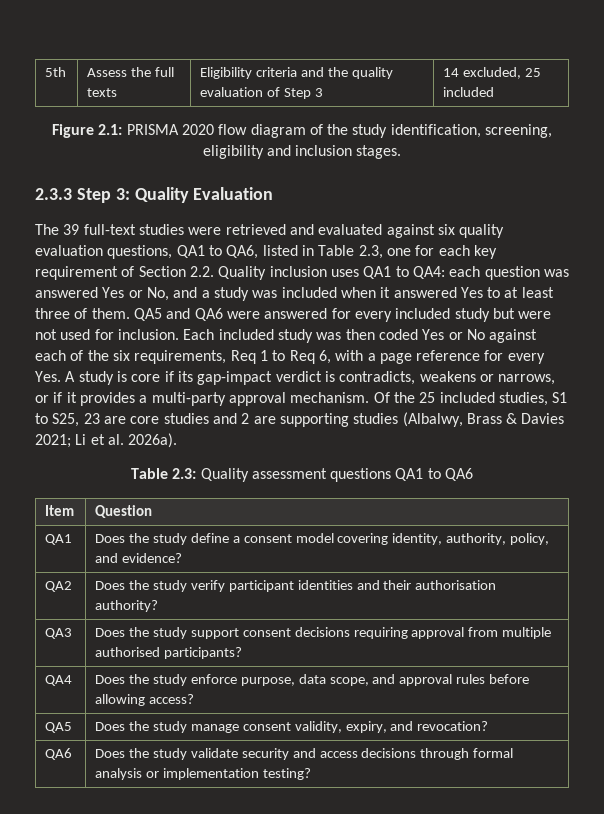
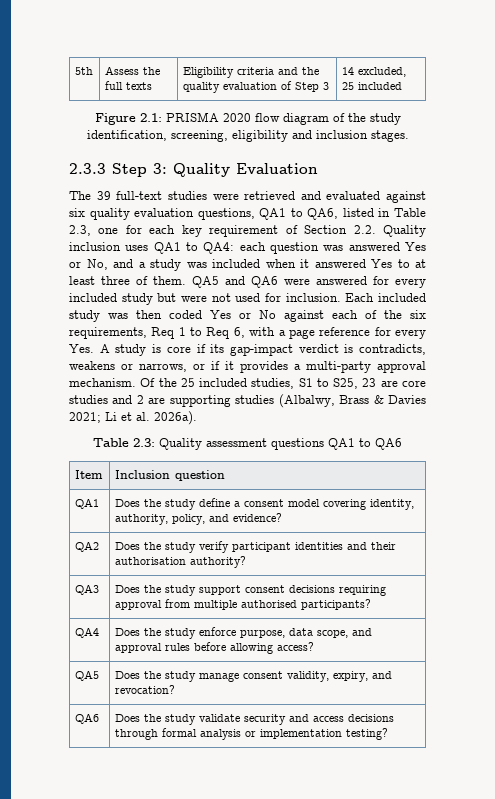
[95,505,153,518] Question -> [114,470,225,481] Inclusion question

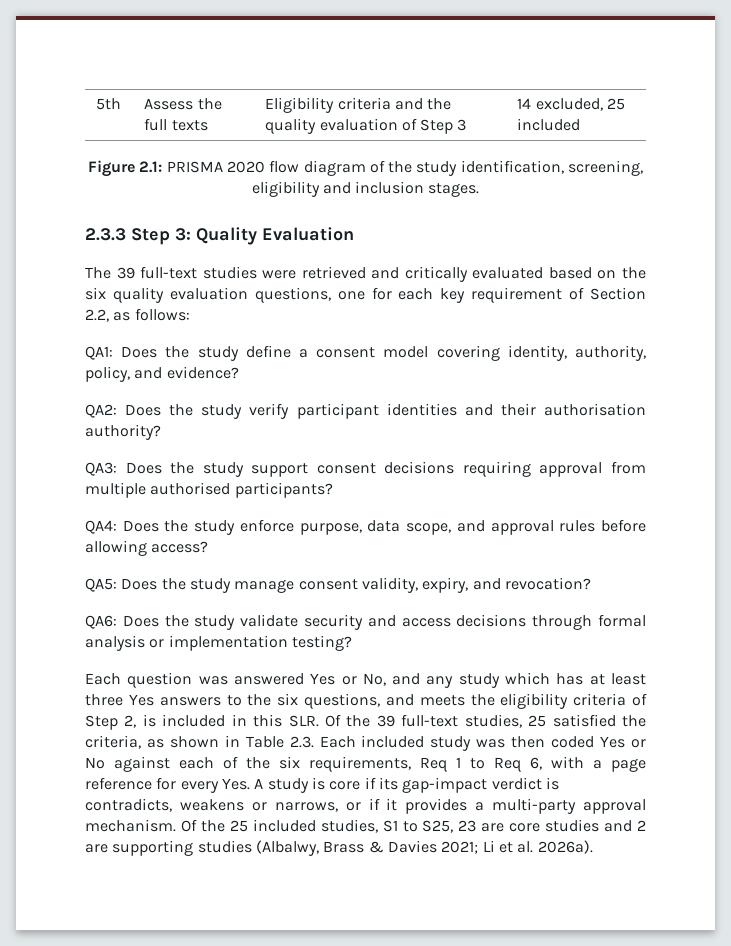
[326,191,426,203] [69,208,426,220] [69,225,91,236] evaluated against six quality evaluation questions, QA1 to QA6, listed in Table 2.3, -> [404,266,646,282] [85,287,331,303] critically evaluated based on the six quality evaluation questions,
[353,225,427,237] [69,242,266,254] 2.2. Quality inclusion uses QA1 to QA4: each -> [85,308,190,322] [85,345,646,361] [85,366,239,382] [85,403,646,419] [85,424,161,440] [85,461,646,477] [85,482,333,498] [85,519,647,535] [85,540,209,556] [85,577,591,593] [85,614,646,630] [85,635,352,651] [85,673,121,685] 2.2, as follows: // QA1: Does the study define a consent model covering identity, authority, policy, and evidence? // QA2: Does the study verify participant identities and their authorisation authority? // QA3: Does the study support consent decisions requiring approval from multiple authorised participants? // QA4: Does the study enforce purpose, data scope, and approval rules before allowing access? // QA5: Does the study manage consent validity, expiry, and revocation? // QA6: Does the study validate security and access decisions through formal analysis or implementation testing? // Each
[138,259,426,271] [69,276,426,288] [69,293,341,305] a study was included when it answered Yes to at least three of them. QA5 and QA6 were answered for every included study but were not used for inclusion. -> [426,672,647,688] [85,693,647,709] [85,714,647,730] [85,735,314,749] any study which has at least three Yes answers to the six questions, and meets the eligibility criteria of Step 2, is included in this SLR. Of the 39 full-text studies, 25 satisfied the criteria, as shown in Table 2.3.
[93,438,402,450] [74,470,103,479] [114,470,225,481] [74,498,99,509] [114,498,414,510] [114,513,282,525] [74,541,99,552] [114,541,396,553] [114,556,246,568] [74,584,99,595] [114,585,386,596] [114,599,371,610] [74,627,99,638] [114,627,372,639] [114,642,314,654] [74,670,99,681] [114,671,392,682] [114,685,175,694] [74,713,99,724] [114,714,394,725] [114,728,388,740] // Table 2.3: Quality assessment questions QA1 to QA6 // Item | Inclusion question // QA1 | Does the study define a consent model covering identity, authority, policy, and evidence? // QA2 | Does the study verify participant identities and their authorisation authority? // QA3 | Does the study support consent decisions requiring approval from multiple authorised participants? // QA4 | Does the study enforce purpose, data scope, and approval rules before allowing access? // QA5 | Does the study manage consent validity, expiry, and revocation? // QA6 | Does the study validate security and access decisions through formal analysis or implementation testing? -> (593, 847) none

